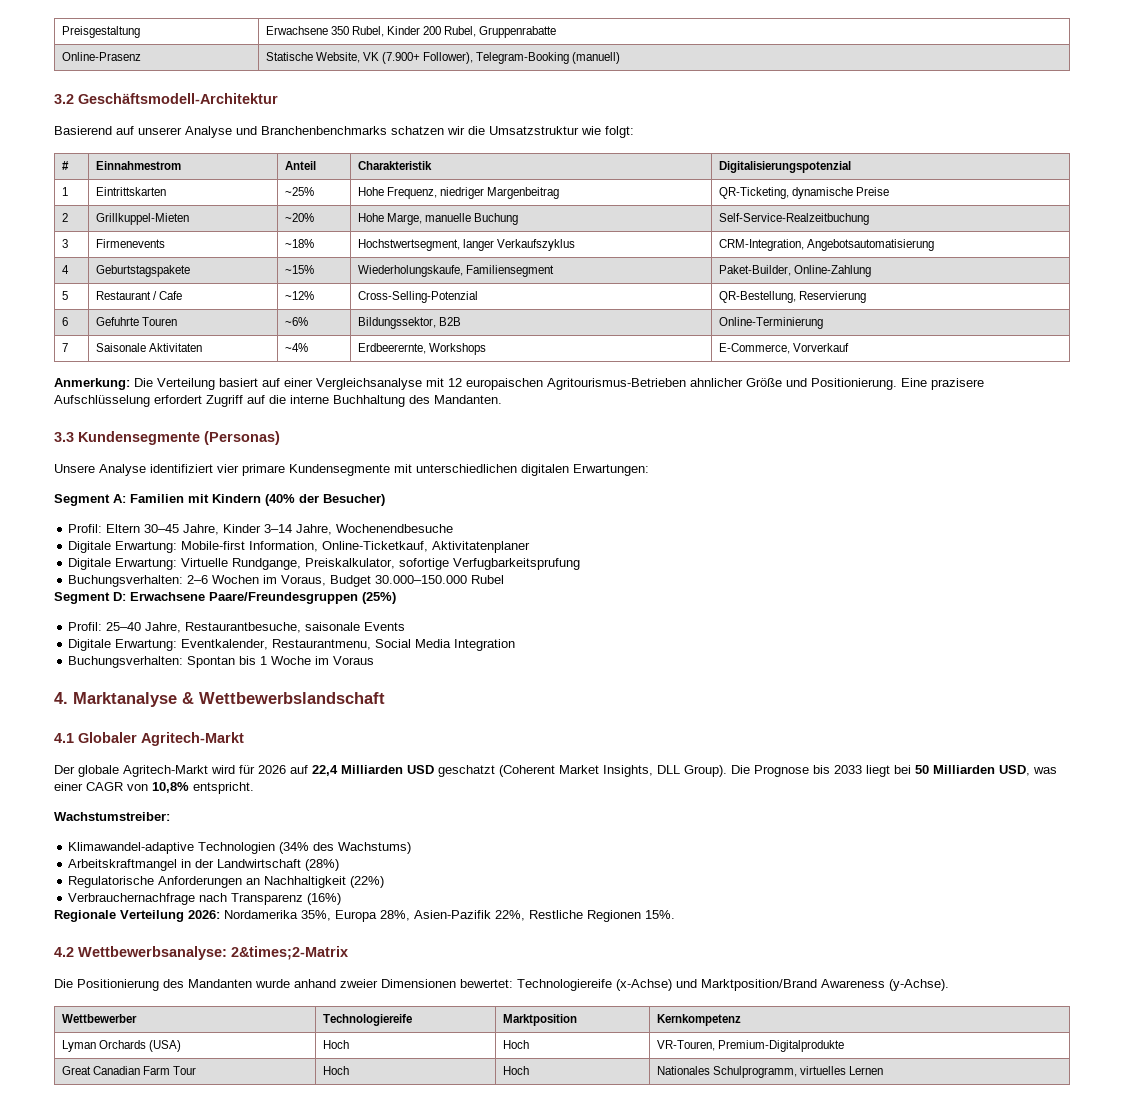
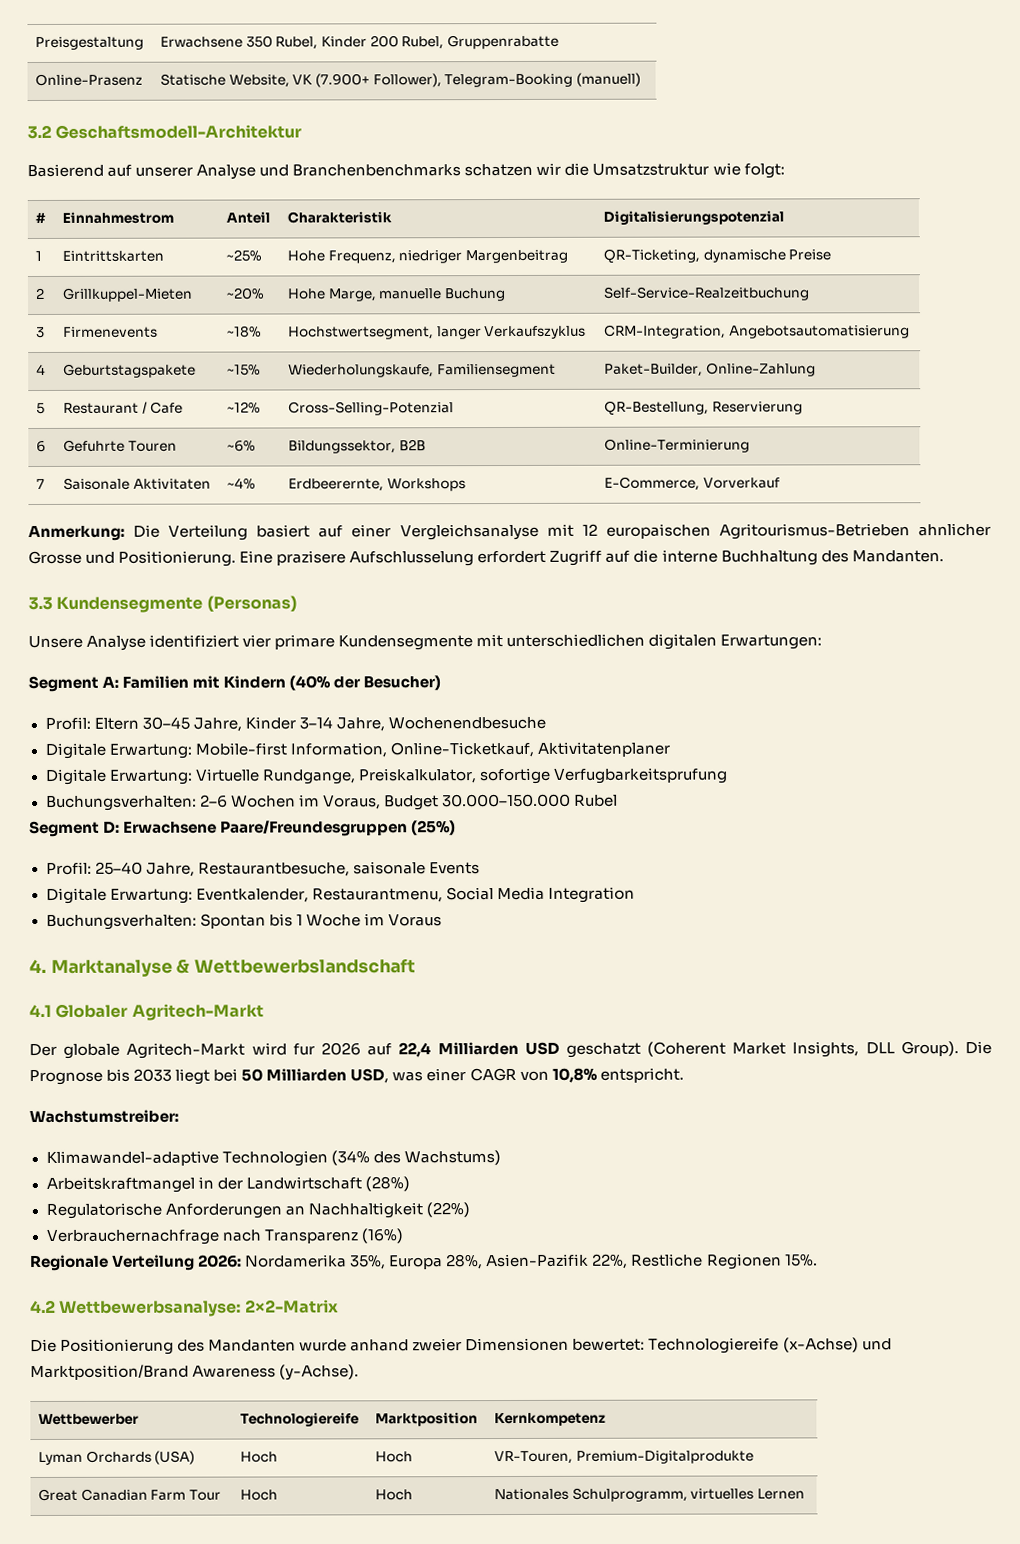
[78,93,278,104] Geschäftsmodell-Architektur -> [55,124,303,139] Geschaftsmodell-Architektur
[746,378,782,387] Größe -> [28,550,82,565] Grosse
[54,395,150,407] Aufschlüsselung -> [349,551,475,567] Aufschlusselung
[239,765,255,774] für -> [292,1043,315,1056] fur
[231,946,348,960] 2&times;2-Matrix -> [244,1299,339,1314] 2×2-Matrix

